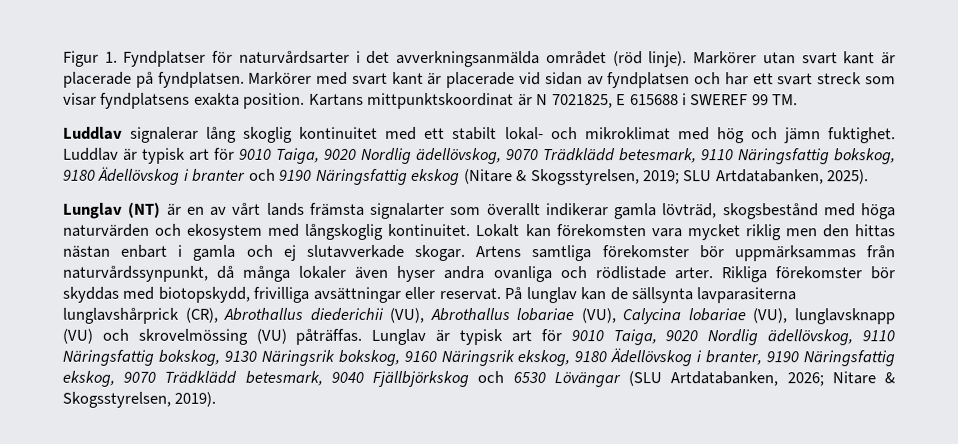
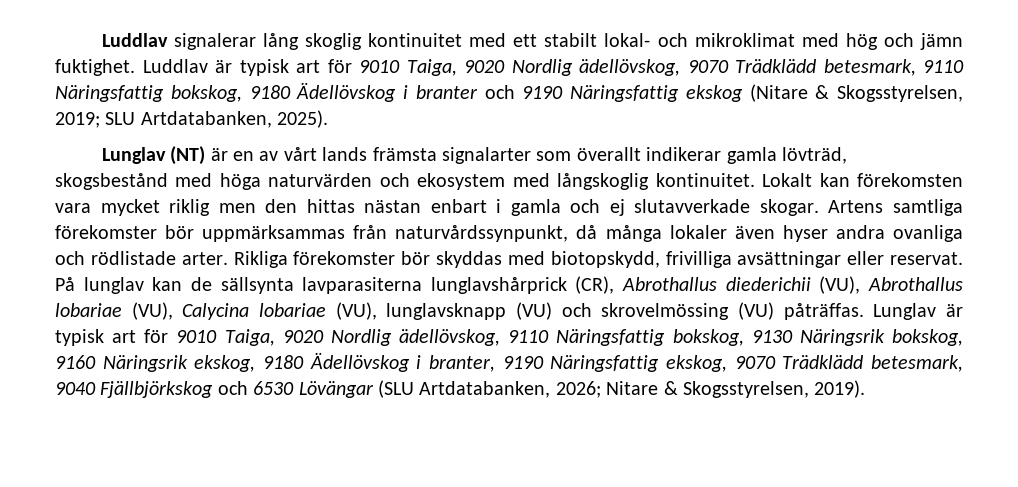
[63,50,897,68] [63,71,897,89] [63,92,799,110] Figur 1. Fyndplatser för naturvårdsarter i det avverkningsanmälda området (röd linje). Markörer utan svart kant är placerade på fyndplatsen. Markörer med svart kant är placerade vid sidan av fyndplatsen och har ett svart streck som visar fyndplatsens exakta position. Kartans mittpunktskoordinat är N 7021825, E 615688 i SWEREF 99 TM. // -> (101, 40) none

